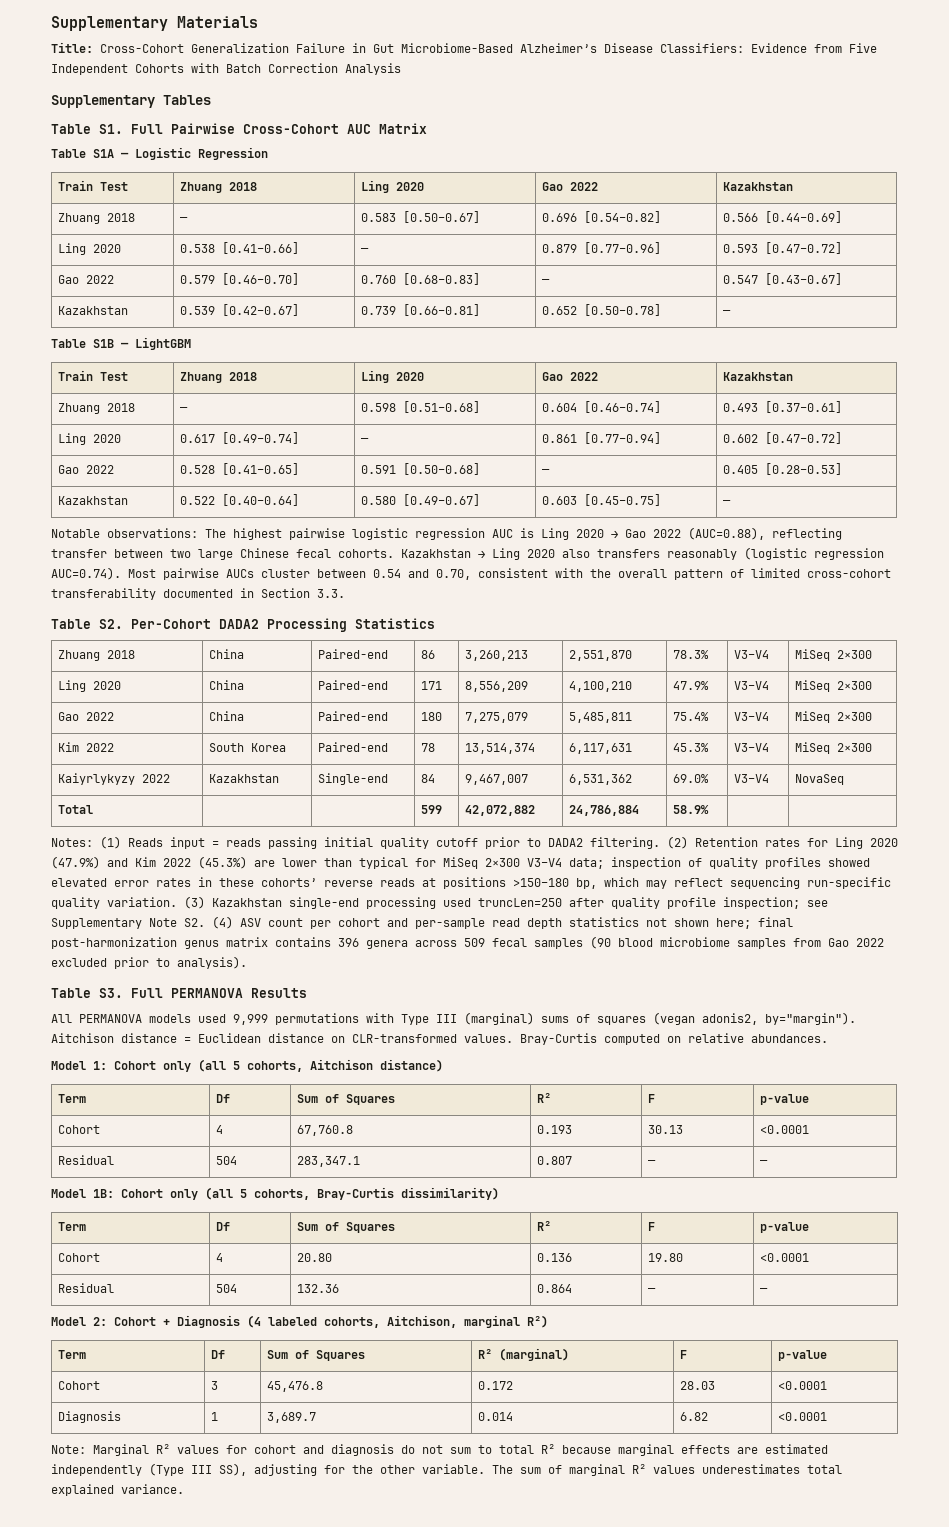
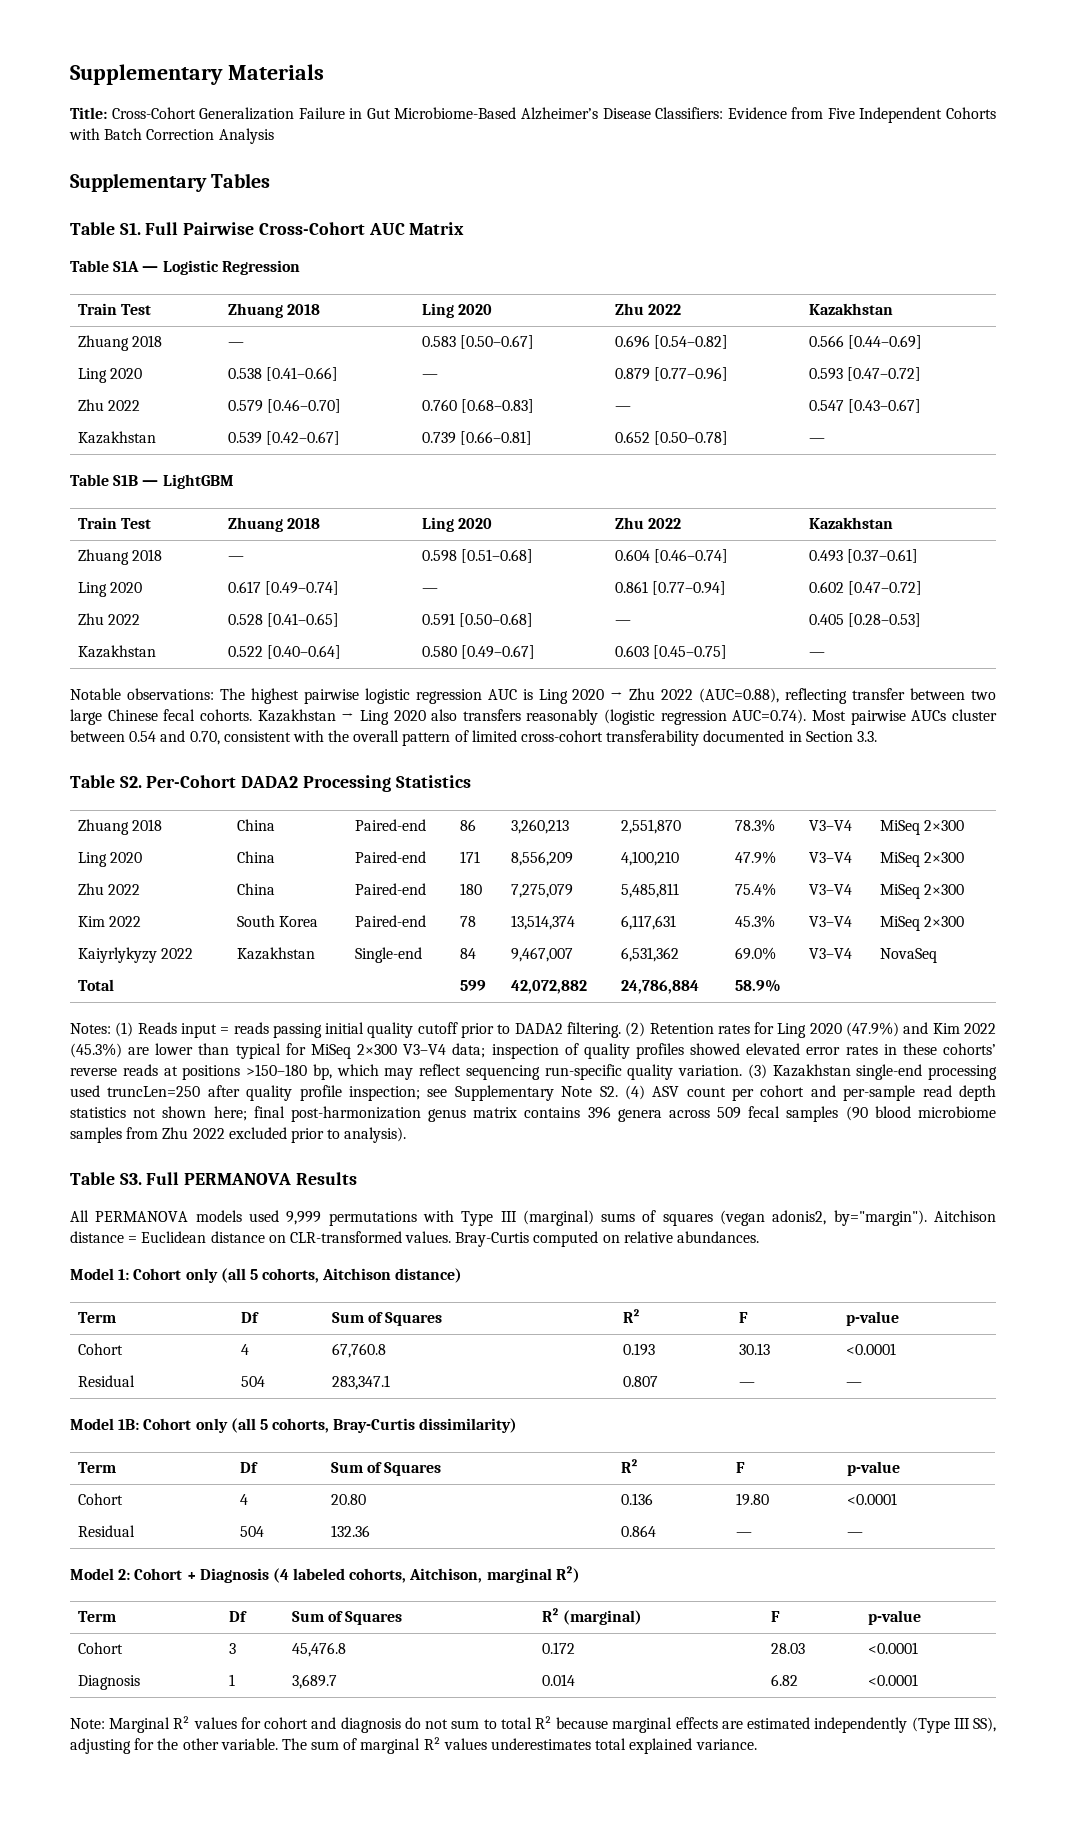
[541,182,563,191] Gao -> [614,303,644,315] Zhu
[57,275,79,284] Gao -> [77,399,104,411] Zhu
[541,372,563,381] Gao -> [614,517,644,529] Zhu
[57,465,79,474] Gao -> [77,613,104,625] Zhu
[625,529,646,538] Gao -> [629,688,656,700] Zhu
[57,712,79,721] Gao -> [77,883,104,895] Zhu
[828,938,849,947] Gao -> [162,1127,189,1139] Zhu

